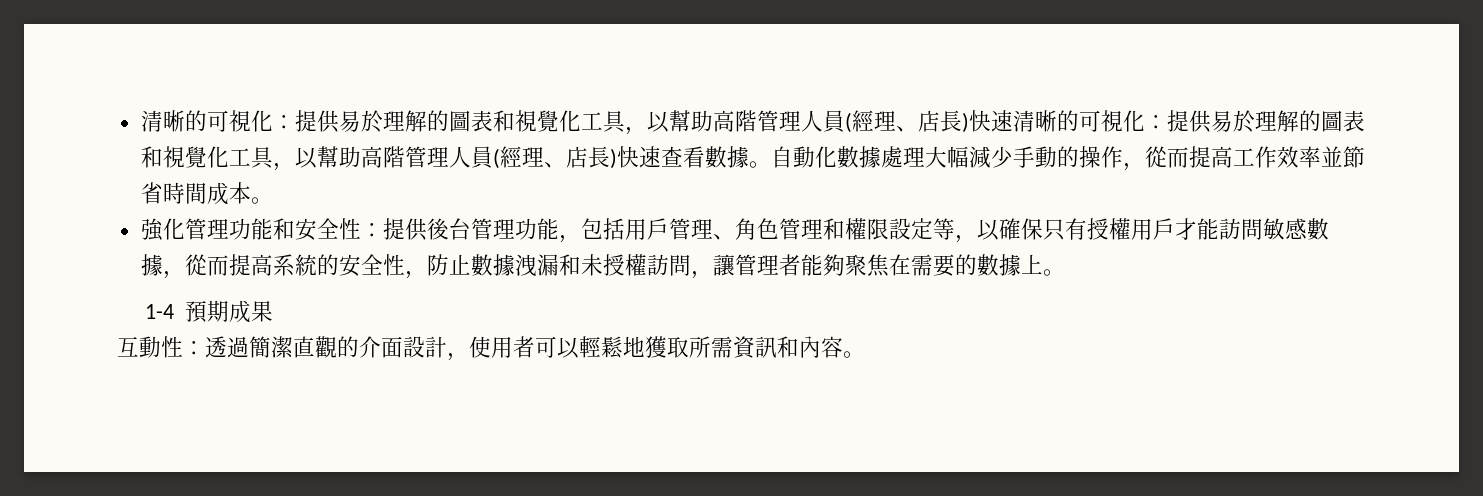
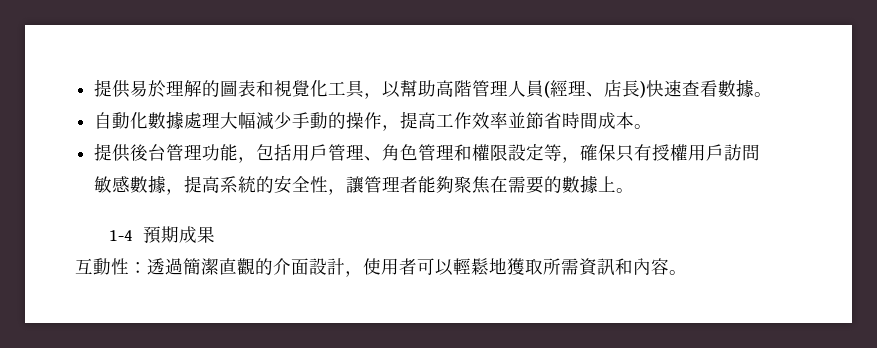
[140,110,1167,135] 清晰的可視化：提供易於理解的圖表和視覺化工具，以幫助高階管理人員(經理、店長)快速清晰的可視化： -> (94, 88) none
(771, 164) none -> (773, 94) //
[1144,146,1189,168] 從而 -> (401, 128) none
[140,218,383,241] 強化管理功能和安全性： -> (653, 126) none
[976,219,999,241] 以 -> (581, 160) none
[1174,218,1219,240] 才能 -> (725, 152) none
[184,254,229,276] 從而 -> (185, 192) none
[426,254,713,279] 防止數據洩漏和未授權訪問， -> (347, 192) none

